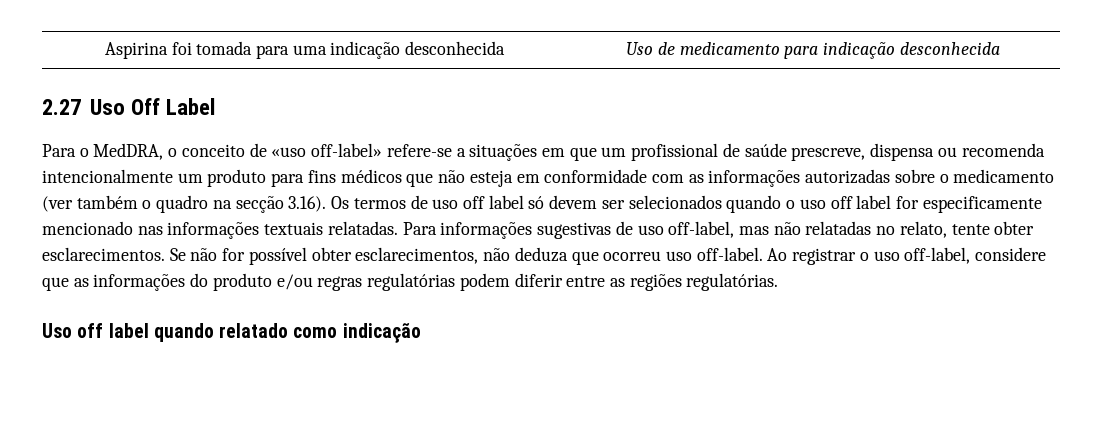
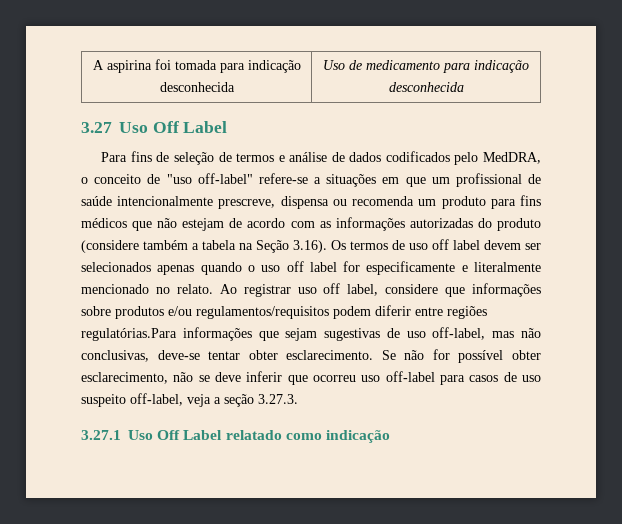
[104,42,168,59] Aspirina -> [92,60,152,73] A aspirina
[292,45,327,55] uma -> (245, 68) none
[42,99,81,115] 2.27 -> [81,122,112,133] 3.27
[79,148,89,157] o -> [130,151,479,165] fins de seleção de termos e análise de dados codificados pelo
[271,143,383,157] «uso off-label» -> [166,173,253,184] "uso off-label"
(787, 150) none -> [117,196,214,206] intencionalmente
[42,169,173,183] intencionalmente -> (415, 201) none
[469,169,648,187] esteja em conformidade -> [182,218,286,231] estejam de acordo
[894,169,1055,183] [42,195,284,213] sobre o medicamento (ver também o quadro na secção -> [477,218,541,231] [81,240,289,253] do produto (considere também a tabela na Seção
[528,196,545,209] só -> (480, 245) none
(722, 202) none -> [157,265,195,275] apenas
[42,221,533,239] mencionado nas informações textuais relatadas. Para informações -> [461,262,541,272] [81,283,541,297] [81,305,487,319] [81,327,318,341] e literalmente mencionado no relato. Ao registrar uso off label, considere que informações sobre produtos e/ou regulamentos/requisitos podem diferir entre regiões regulatórias.Para informações que sejam
[805,221,1035,238] [42,247,165,261] relatadas no relato, tente obter esclarecimentos. -> [81,350,374,362] conclusivas, deve-se tentar obter esclarecimento.
[355,247,1047,265] [42,273,779,291] [42,323,214,342] esclarecimentos, não deduza que ocorreu uso off-label. Ao registrar o uso off-label, considere que as informações do produto e/ou regras regulatórias podem diferir entre as regiões regulatórias. // Uso off label quando -> [81,371,541,385] [81,393,298,407] [81,430,223,440] esclarecimento, não se deve inferir que ocorreu uso off-label para casos de uso suspeito off-label, veja a seção 3.27.3. // 3.27.1 Uso Off Label

